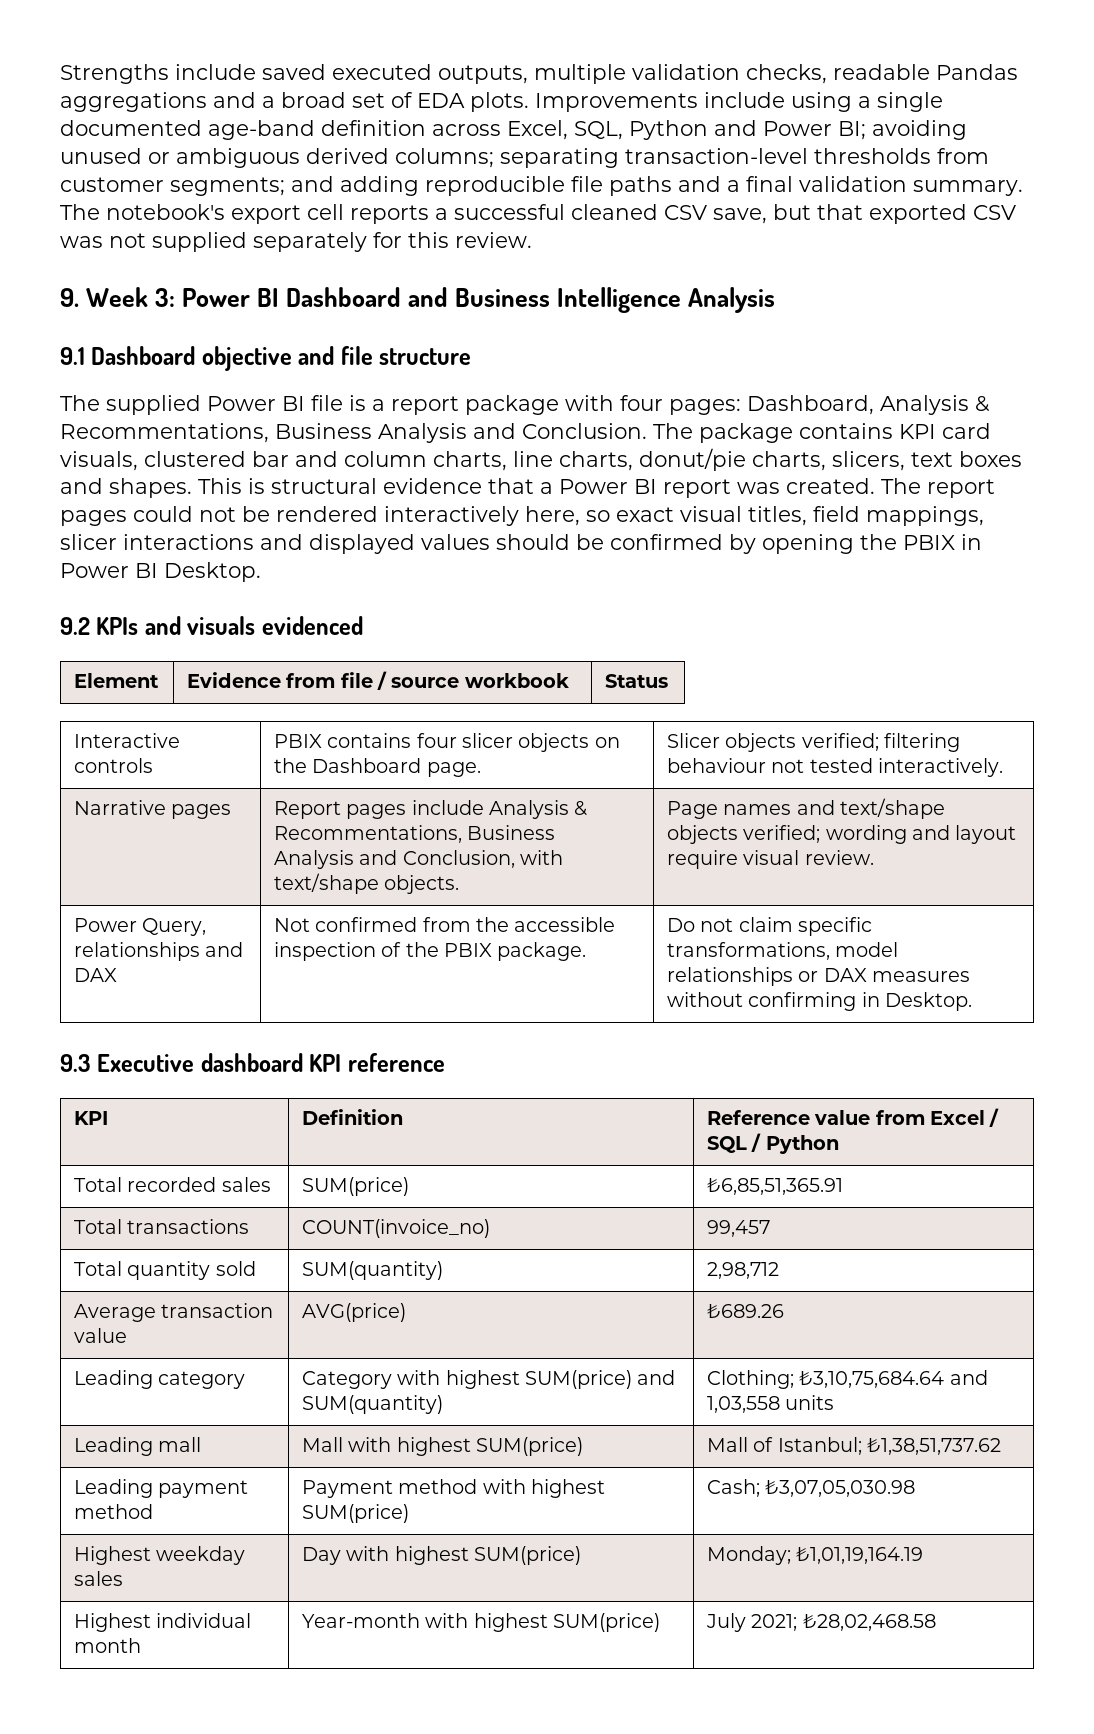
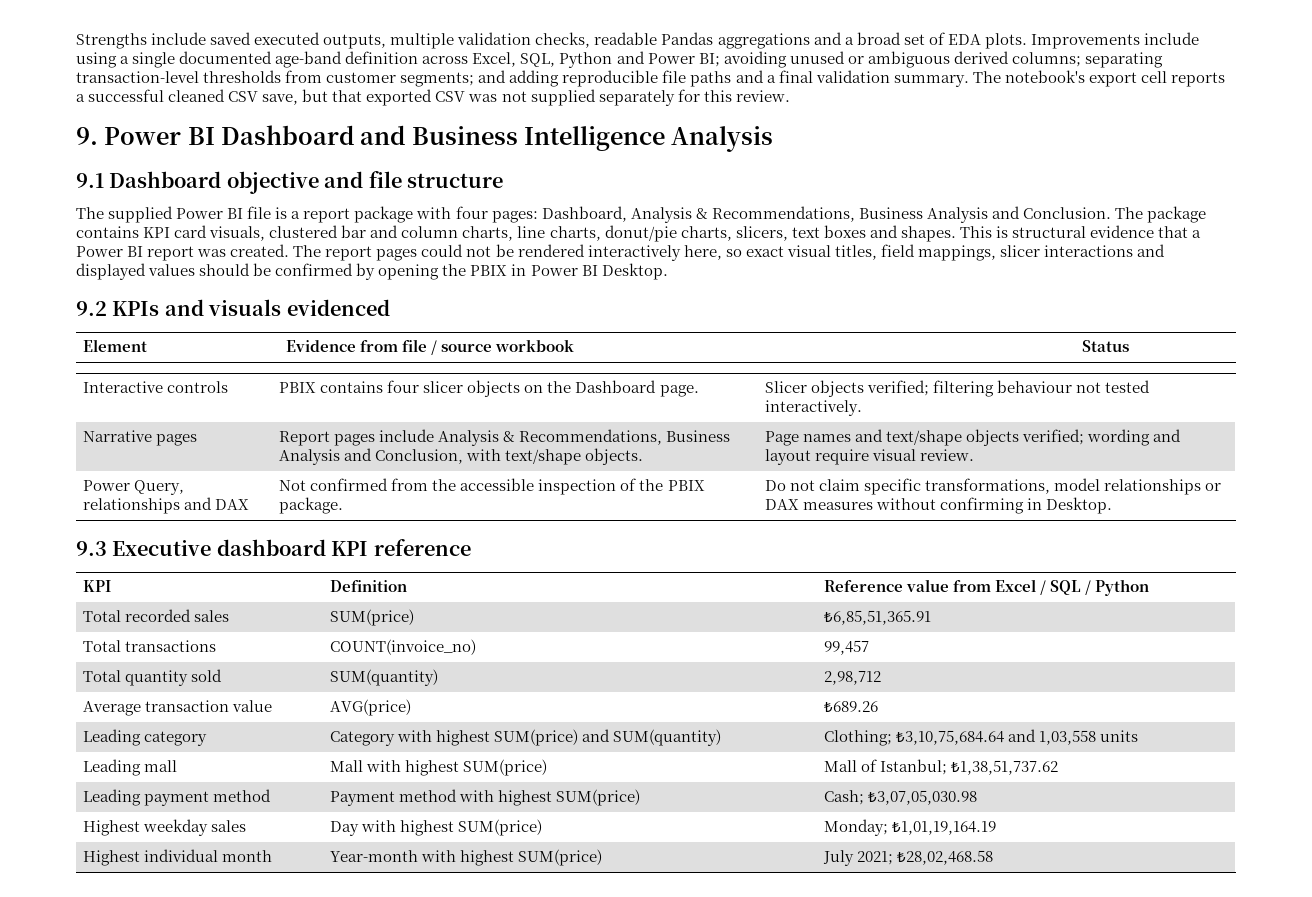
[86,287,176,307] Week 3: -> (98, 136) none
[60,423,269,443] Recommentations, -> [711,206,855,222] Recommendations,
[274,825,463,843] Recommentations, -> [519,429,663,445] Recommendations,

